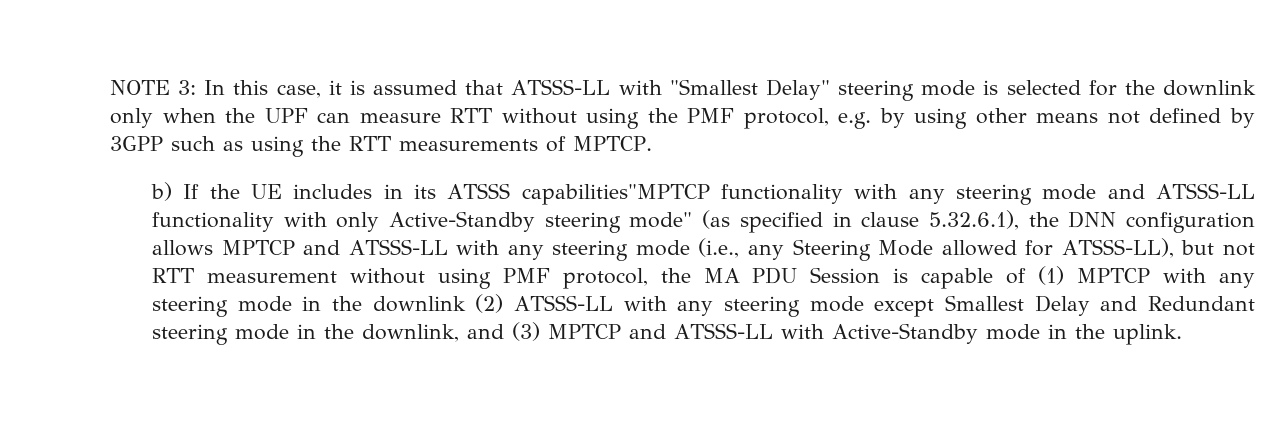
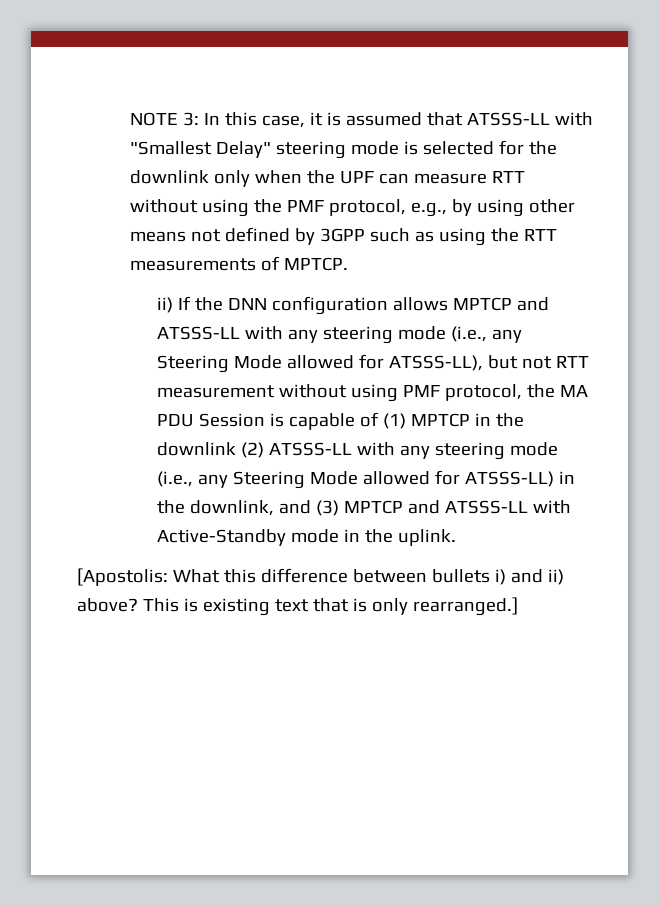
[838,112,872,129] e.g. -> [411,202,448,217] e.g.,
[150,182,172,201] b) -> [157,297,174,313] ii)
[250,183,1256,205] [151,210,1059,233] UE includes in its ATSSS capabilities"MPTCP functionality with any steering mode and ATSSS-LL functionality with only Active-Standby steering mode" (as specified in clause 5.32.6.1), the -> (224, 304) none
[1163,268,1255,288] [151,296,292,317] with any steering mode -> (471, 420) none
[874,295,1256,317] [151,324,289,345] except Smallest Delay and Redundant steering mode -> [157,470,555,489] (i.e., any Steering Mode allowed for ATSSS-LL)
(1182, 334) none -> [77,568,564,586] [77,597,518,616] // [Apostolis: What this difference between bullets i) and ii) above? This is existing text that is only rearranged.]

